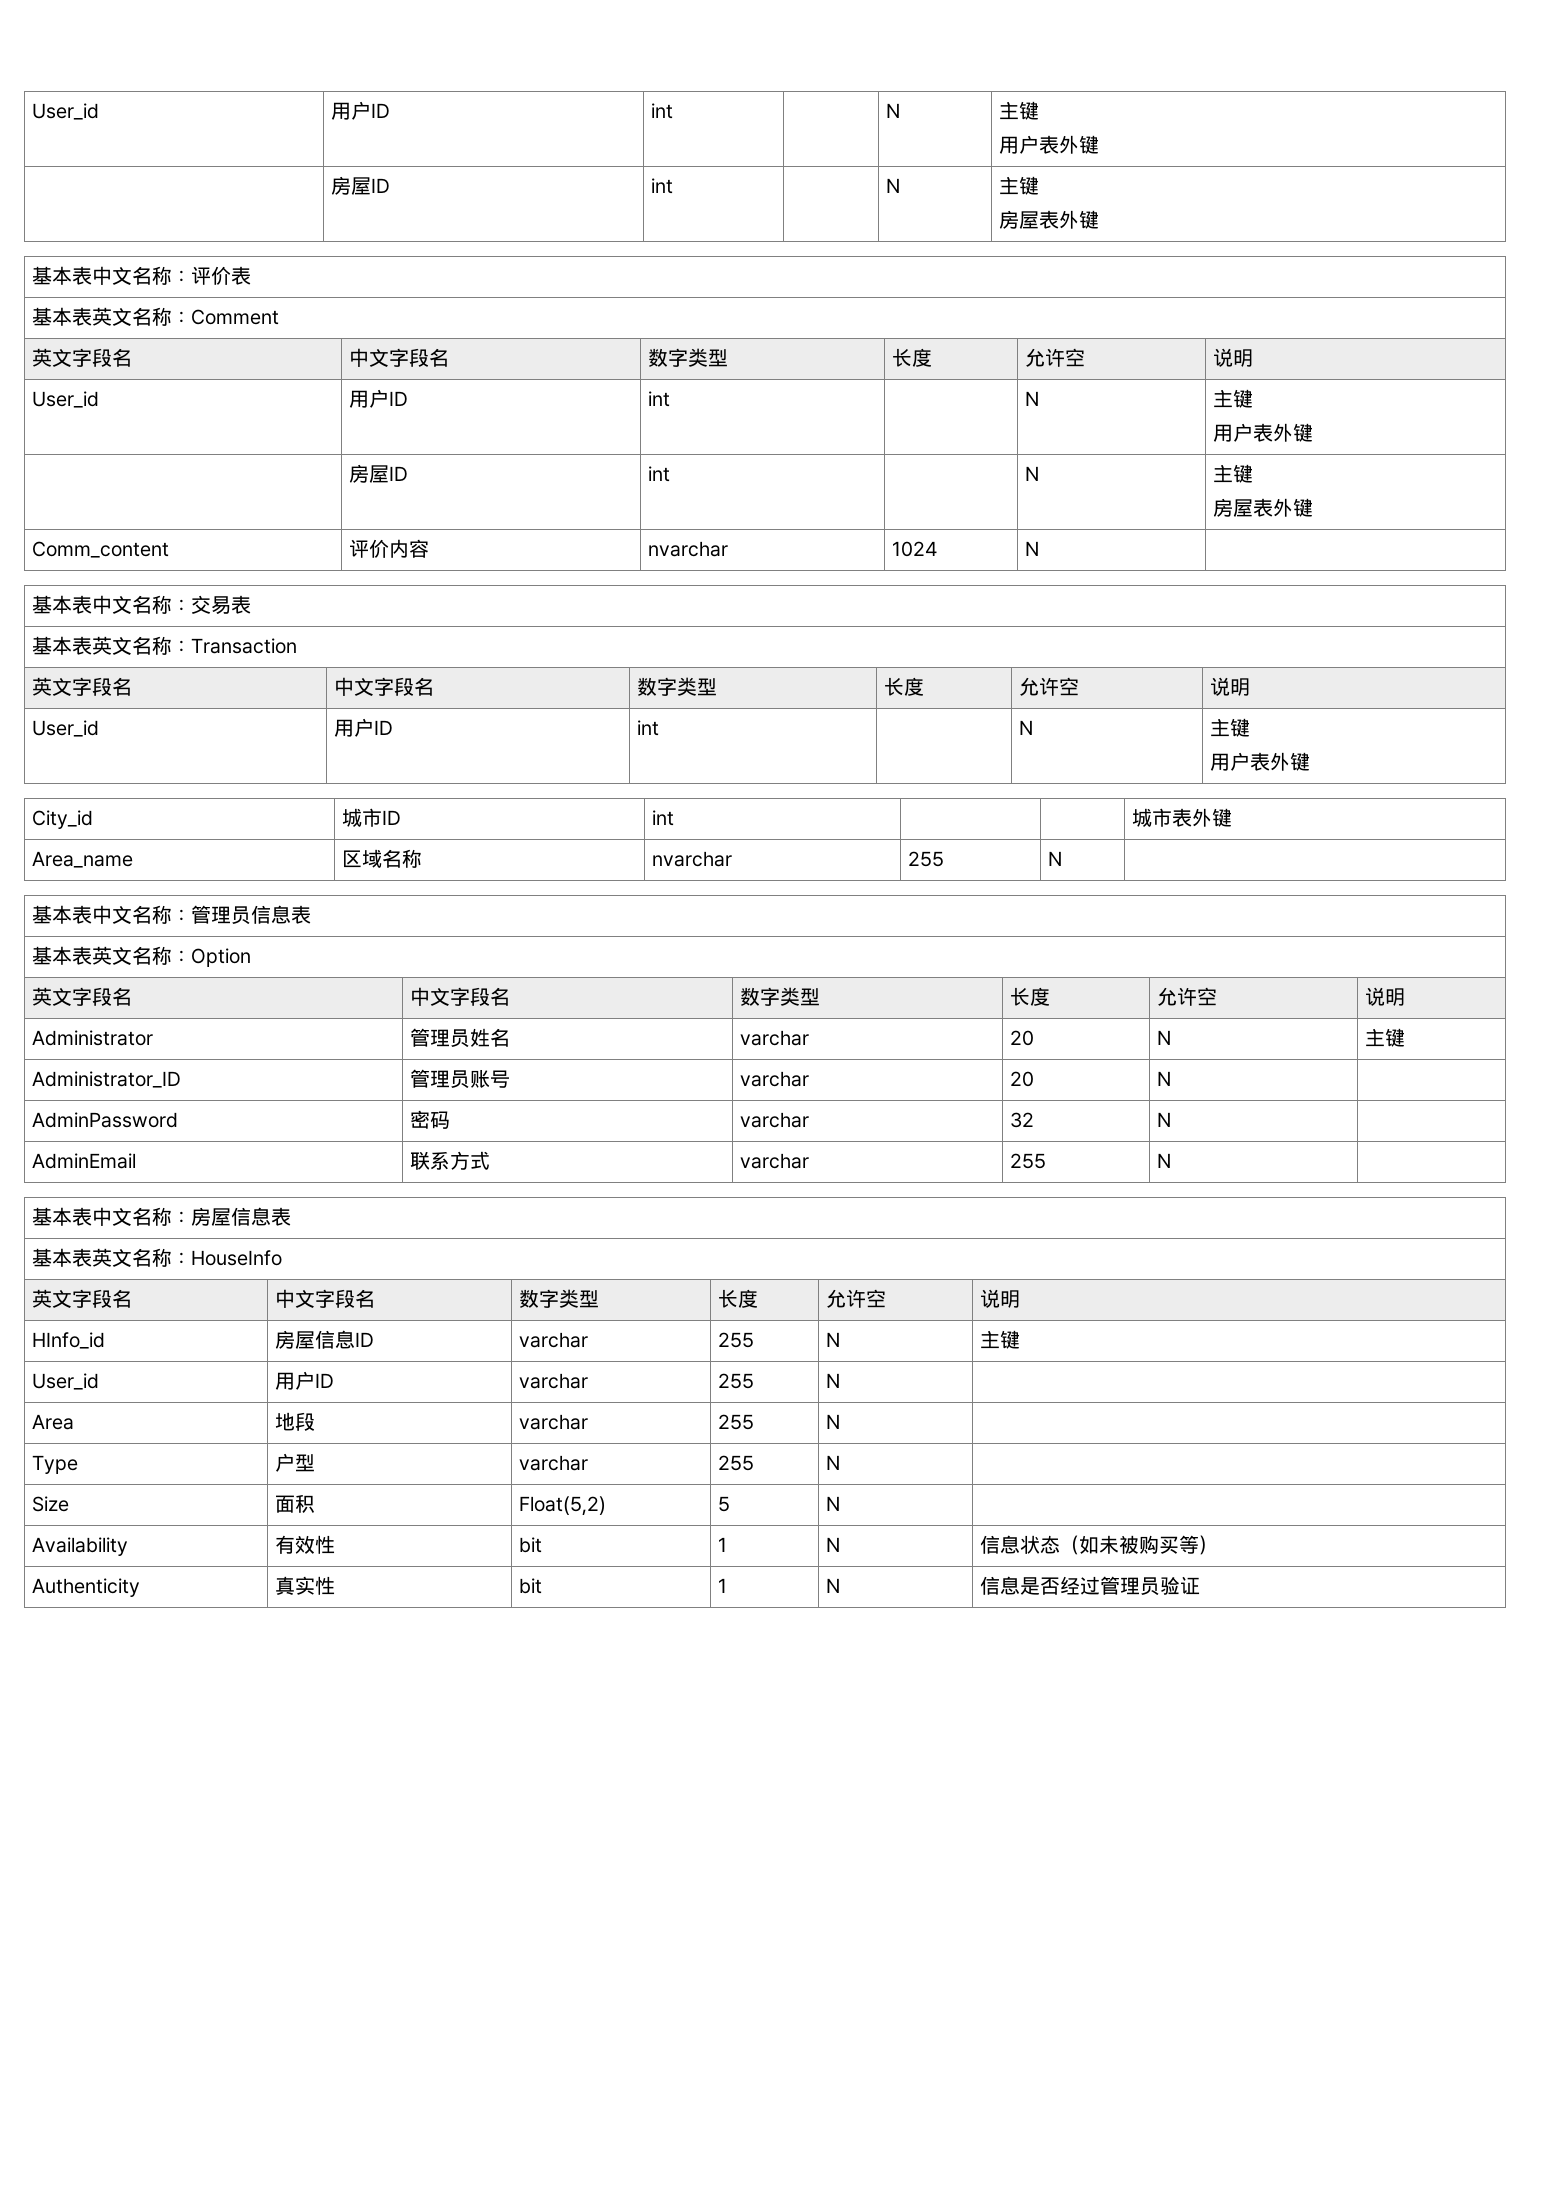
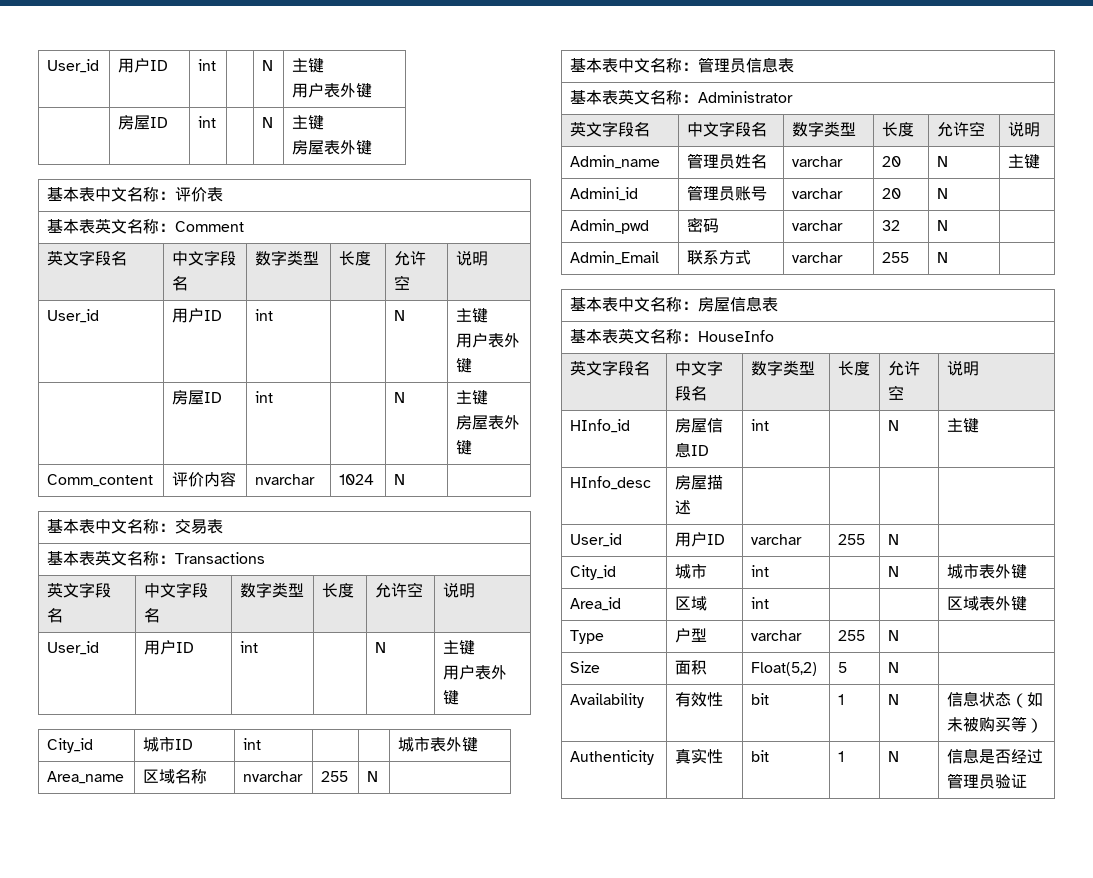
[191,638,298,654] Transaction -> [175,552,266,564] Transactions
[191,948,252,967] Option -> [698,91,794,103] Administrator
[32,1030,154,1046] Administrator -> [570,155,661,169] Admin_name
[32,1071,182,1088] Administrator_ID -> [570,187,639,201] Admini_id
[32,1112,179,1128] AdminPassword -> [570,219,650,234] Admin_pwd
[32,1153,137,1169] AdminEmail -> [570,251,660,265] Admin_Email
[519,1332,589,1348] [718,1332,755,1348] [826,1332,841,1347] [980,1330,1021,1349] varchar | 255 | N | 主键 -> [751,419,770,431] [888,420,900,431] [947,418,980,433] [570,476,652,490] [675,475,724,490] [675,500,692,515] int | | N | 主键 // HInfo_desc | 房屋描述 | | | |
[32,1414,75,1430] [275,1412,316,1431] [519,1414,589,1430] [718,1414,755,1430] [826,1414,841,1429] Area | 地段 | varchar | 255 | N | -> [570,565,617,580] [675,563,708,579] [751,565,770,577] [888,566,900,577] [947,563,1028,579] [570,597,622,611] [675,596,708,611] [751,597,770,609] [947,596,1028,611] City_id | 城市 | int | | N | 城市表外键 // Area_id | 区域 | int | | | 区域表外键

